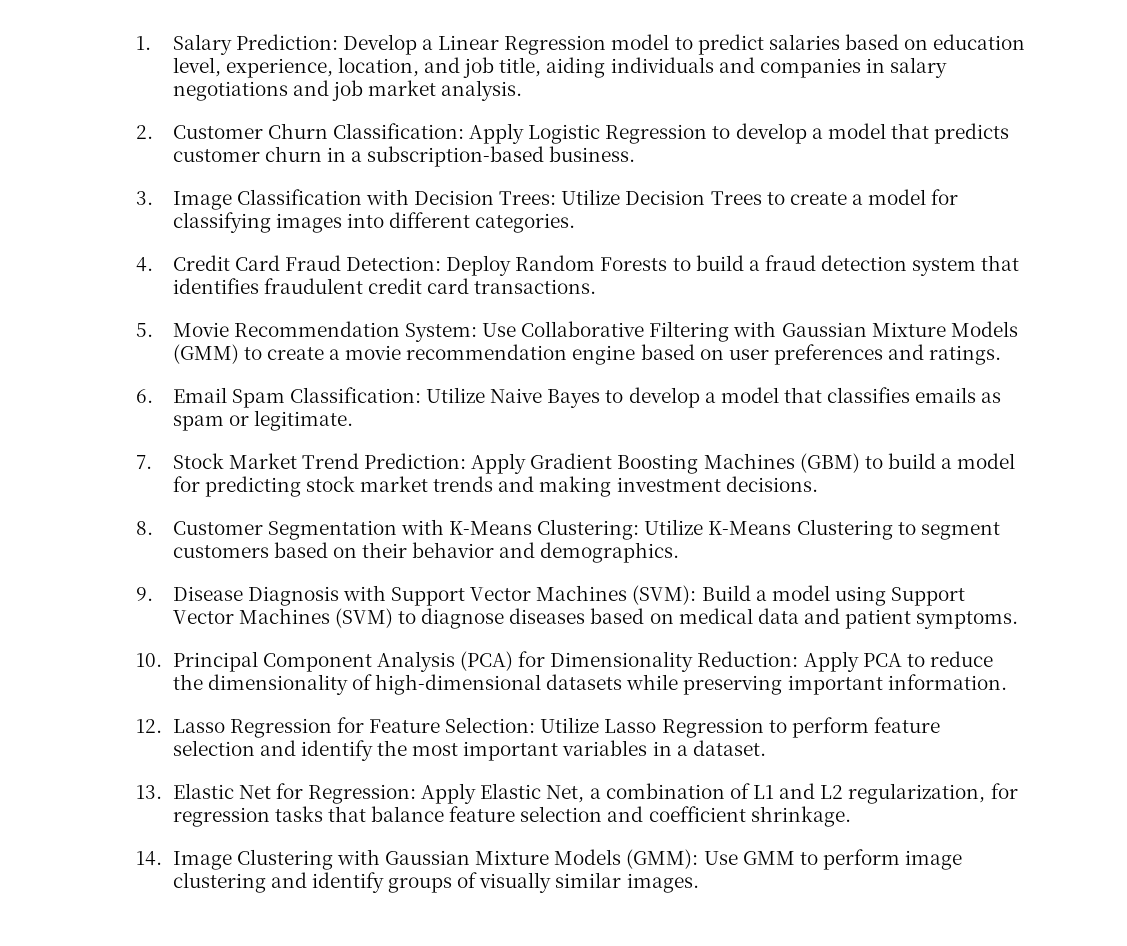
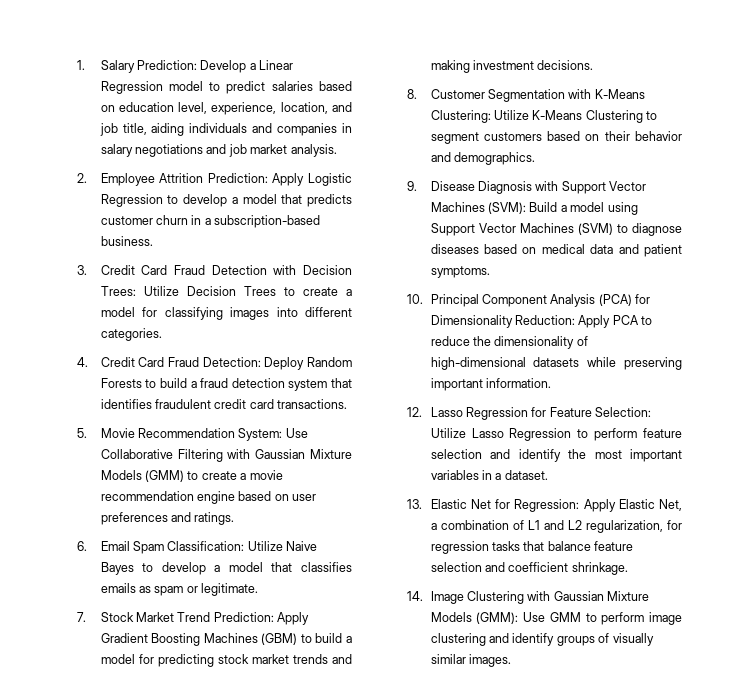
[172,123,464,139] Customer Churn Classification: -> [100,173,268,186] Employee Attrition Prediction:
[172,189,362,210] Image Classification -> [100,265,267,275] Credit Card Fraud Detection

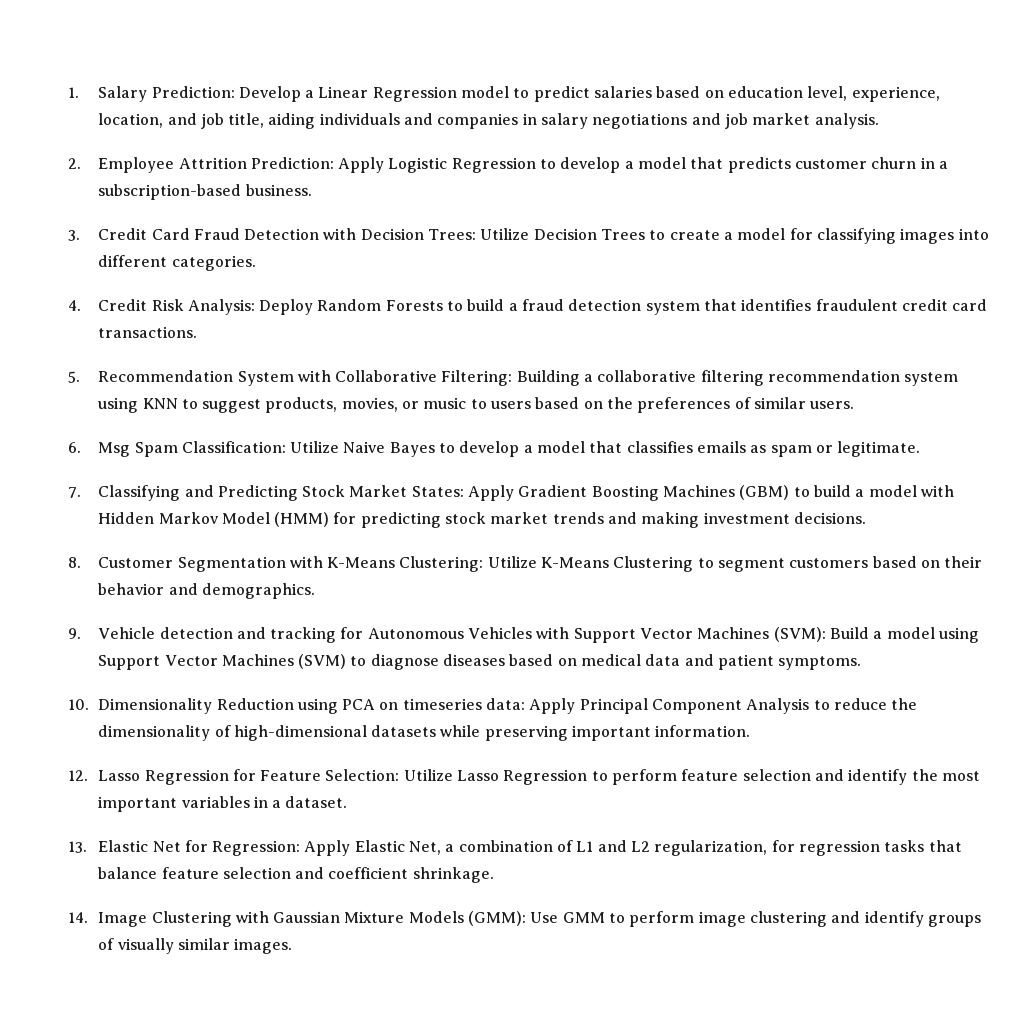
[138,357,261,367] Card Fraud Detection: -> [151,299,255,315] Risk Analysis:
[100,428,308,441] [100,449,352,462] [100,470,283,482] [100,491,317,504] [100,512,235,525] Movie Recommendation System: Use Collaborative Filtering with Gaussian Mixture Models (GMM) to create a movie recommendation engine based on user preferences and ratings. -> [98,370,959,386] [98,397,855,413] Recommendation System with Collaborative Filtering: Building a collaborative filtering recommendation system using KNN to suggest products, movies, or music to users based on the preferences of similar users.
[100,541,130,551] Email -> [98,442,131,457] Msg
[100,612,274,622] Stock Market Trend Prediction: -> [98,485,464,501] Classifying and Predicting Stock Market States:
(135, 659) none -> [920,485,954,497] [98,512,330,527] with Hidden Markov Model (HMM)
[430,181,533,194] Disease Diagnosis -> [98,627,533,643] Vehicle detection and tracking for Autonomous Vehicles
[430,294,651,307] [430,315,639,328] Principal Component Analysis (PCA) for Dimensionality Reduction: Apply PCA -> [98,698,810,714] Dimensionality Reduction using PCA on timeseries data: Apply Principal Component Analysis

